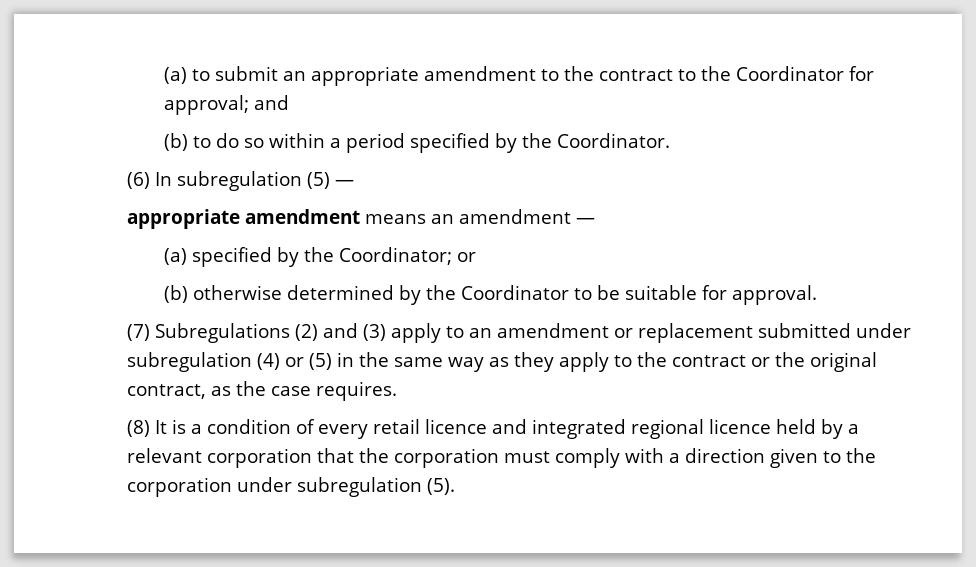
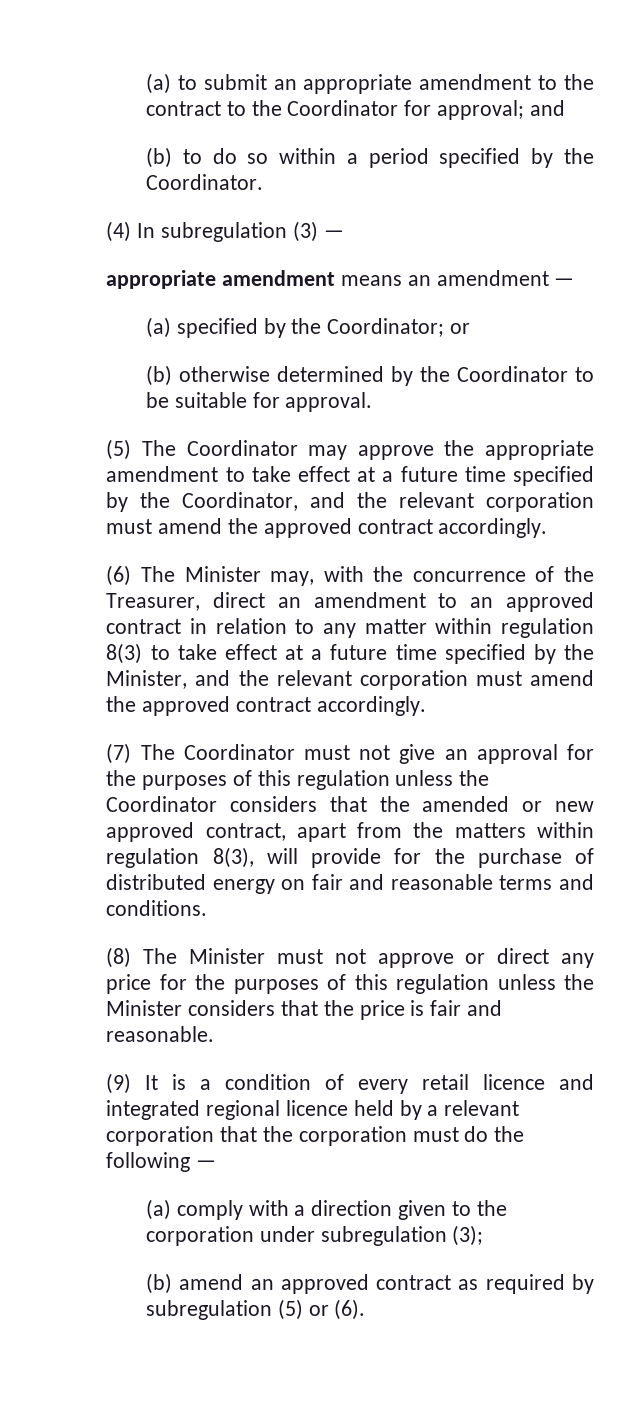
[126,172,150,189] (6) -> [106,221,132,242] (4)
[306,172,330,189] (5) -> [292,221,318,242] (3)
[126,323,911,343] [126,352,877,372] [126,381,397,401] [126,420,150,437] (7) Subregulations (2) and (3) apply to an amendment or replacement submitted under subregulation (4) or (5) in the same way as they apply to the contract or the original contract, as the case requires. // (8) -> [106,439,594,460] [106,466,594,486] [106,492,594,512] [106,518,548,538] [106,565,594,586] [106,592,595,612] [106,618,595,638] [106,643,594,664] [106,670,594,690] [106,696,426,716] [106,743,594,764] [106,770,490,790] [106,796,595,812] [106,822,595,842] [106,847,594,868] [106,874,594,894] [106,900,208,916] [106,947,594,968] [106,974,594,994] [106,1000,503,1020] [106,1026,215,1042] [106,1073,132,1094] (5) The Coordinator may approve the appropriate amendment to take effect at a future time specified by the Coordinator, and the relevant corporation must amend the approved contract accordingly. // (6) The Minister may, with the concurrence of the Treasurer, direct an amendment to an approved contract in relation to any matter within regulation 8(3) to take effect at a future time specified by the Minister, and the relevant corporation must amend the approved contract accordingly. // (7) The Coordinator must not give an approval for the purposes of this regulation unless the Coordinator considers that the amended or new approved contract, apart from the matters within regulation 8(3), will provide for the purchase of distributed energy on fair and reasonable terms and conditions. // (8) The Minister must not approve or direct any price for the purposes of this regulation unless the Minister considers that the price is fair and reasonable. // (9)
(550, 457) none -> [464,1126,525,1142] [106,1152,217,1172] [146,1199,172,1220] do the following — // (a)
[426,478,455,495] (5). -> [452,1225,484,1246] [146,1273,594,1294] [146,1299,366,1320] (3); // (b) amend an approved contract as required by subregulation (5) or (6).

